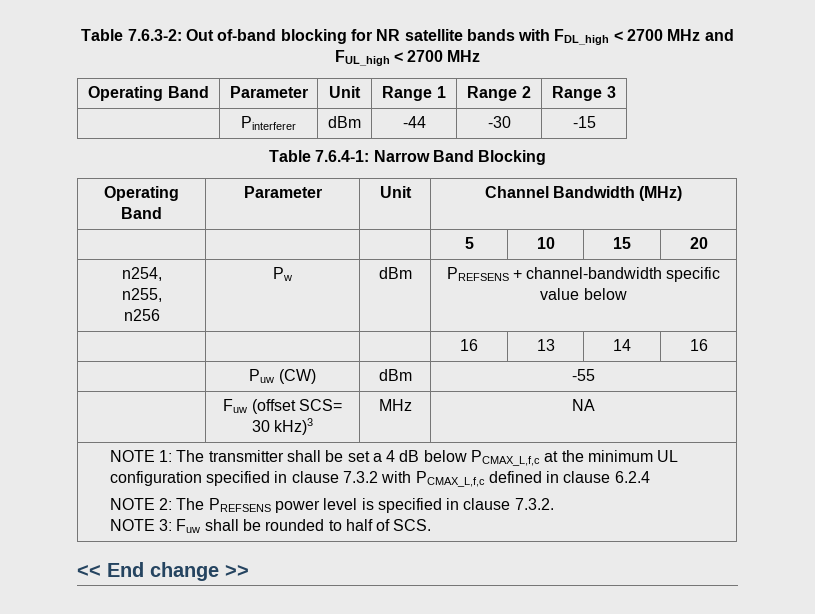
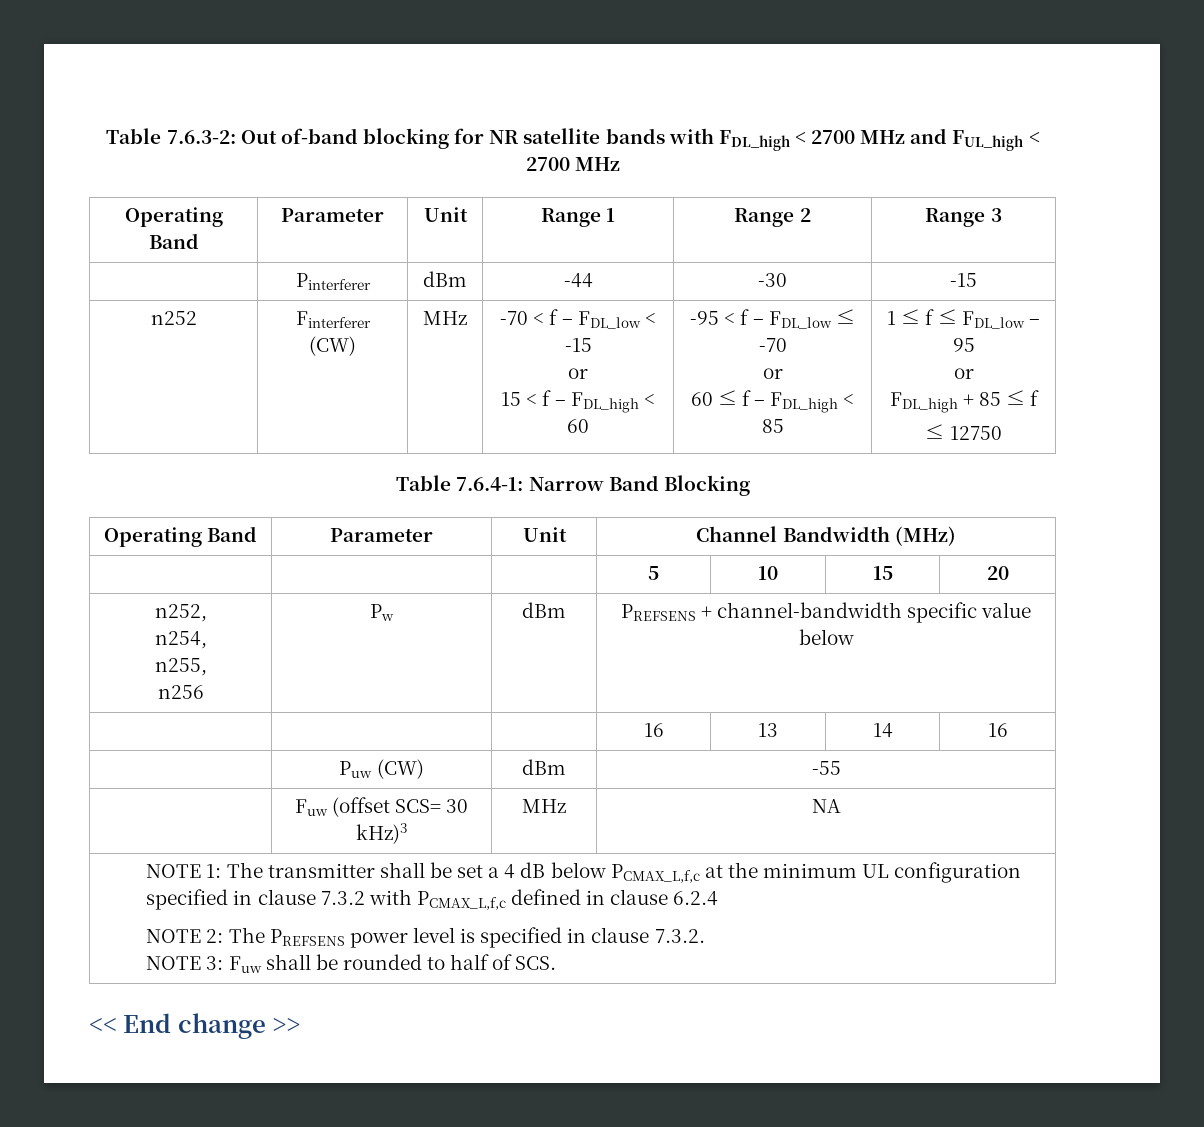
(596, 122) none -> [150,311,197,325] [295,311,371,328] [309,336,356,356] [423,311,467,325] [500,309,656,329] [564,338,592,352] [568,368,588,379] [501,390,655,413] [567,419,589,433] [690,309,855,329] [758,338,787,352] [762,368,783,379] [690,390,855,413] [761,419,784,433] [887,309,1040,329] [952,338,975,352] [953,368,974,379] [889,390,1040,413] [925,424,1002,440] // n252 | Finterferer (CW) | MHz | -70 < f – FDL_low < -15 // or // 15 < f – FDL_high < 60 | -95 < f – FDL_low ≤ -70 // or // 60 ≤ f – FDL_high < 85 | 1 ≤ f ≤ FDL_low – 95 // or // FDL_high + 85 ≤ f // ≤ 12750
(708, 243) none -> [154,604,207,622] n252, //

